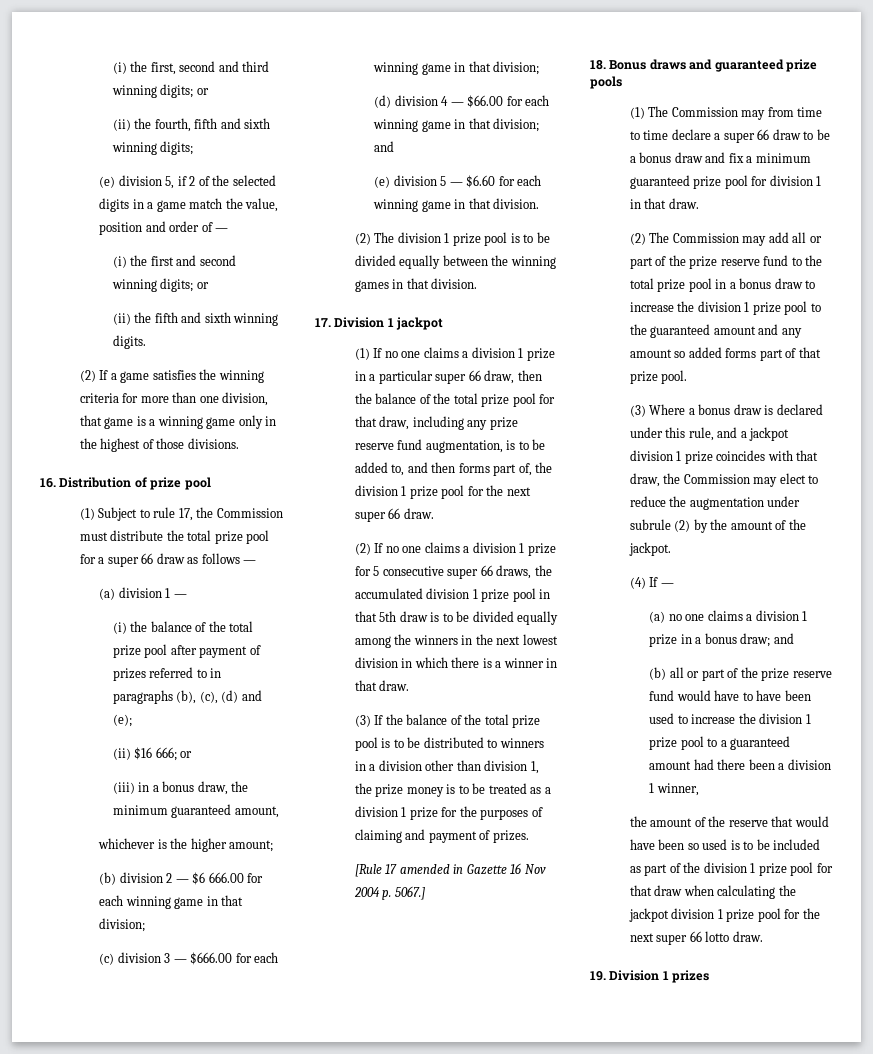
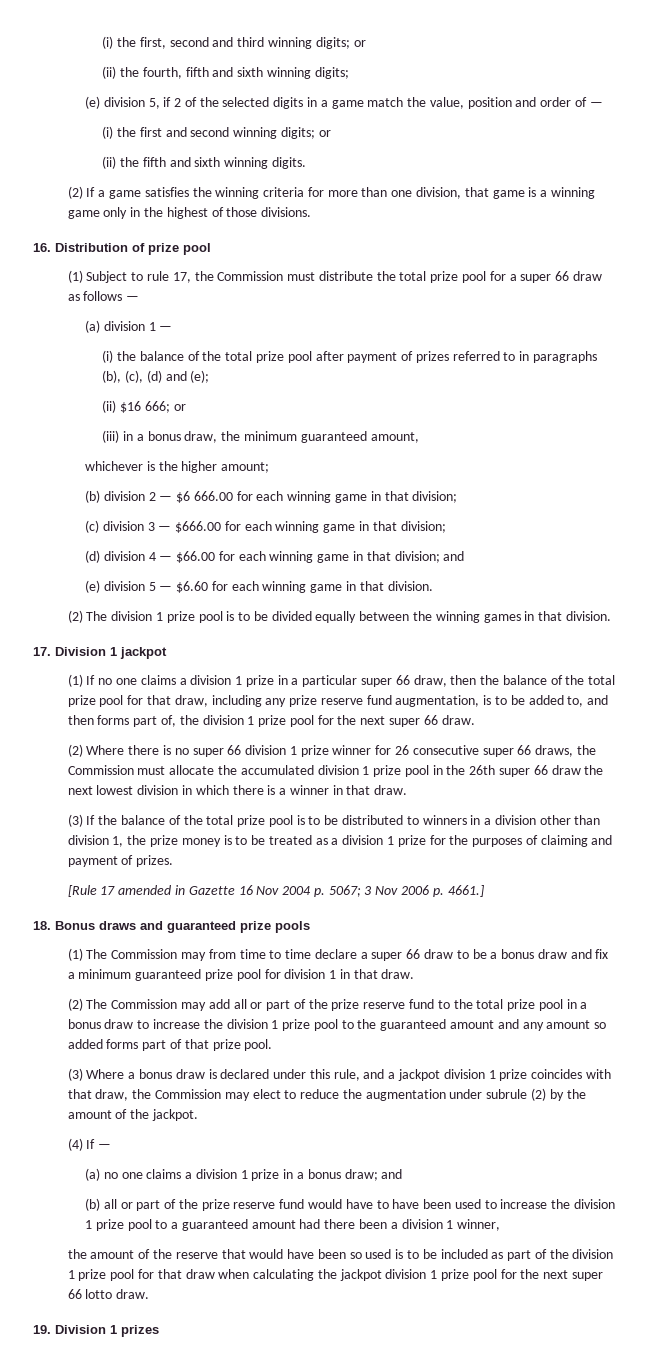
[374,542,556,556] [354,566,380,576] If no one claims a division 1 prize for 5 -> [86,745,410,757] Where there is no super 66 division 1 prize winner for 26
(552, 570) none -> [67,765,237,775] Commission must allocate the
[354,611,559,625] [354,634,473,648] that 5th draw is to be divided equally among the winners in -> [446,765,581,777] the 26th super 66 draw
[394,886,425,900] 5067.] -> [328,885,484,897] 5067; 3 Nov 2006 p. 4661.]

